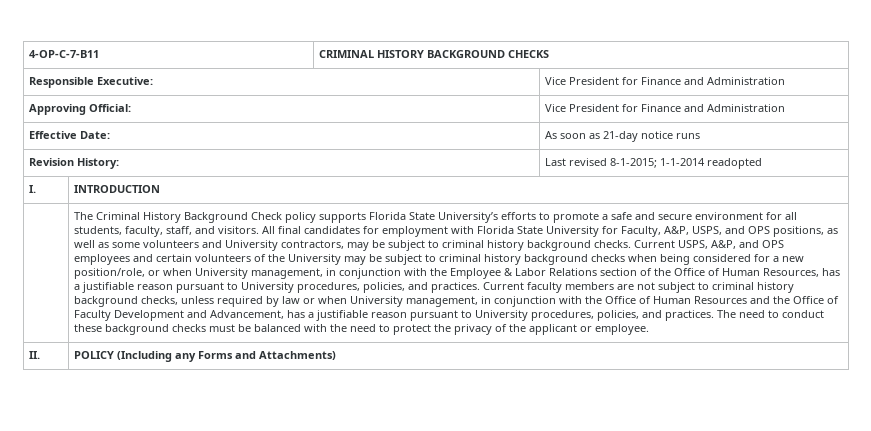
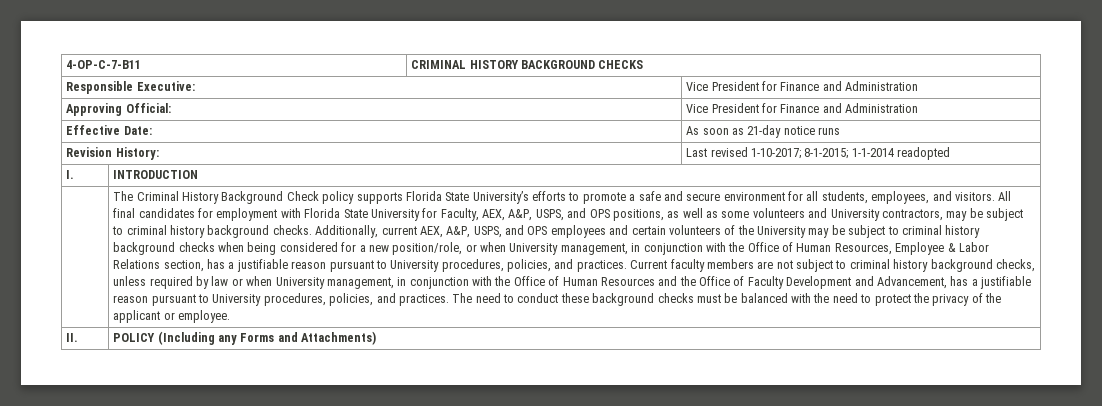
(608, 162) none -> [751,148,802,159] 1-10-2017;
[125,226,193,237] faculty, staff, -> [871,191,930,204] employees,
(662, 231) none -> [482,209,506,221] AEX,
[634,240,737,249] Current USPS, A&P, -> [315,225,502,238] Additionally, current AEX, A&P, USPS,
[450,268,820,279] Employee & Labor Relations section of the Office of Human Resources, -> [747,242,989,255] [113,259,204,272] Office of Human Resources, Employee & Labor Relations section,

